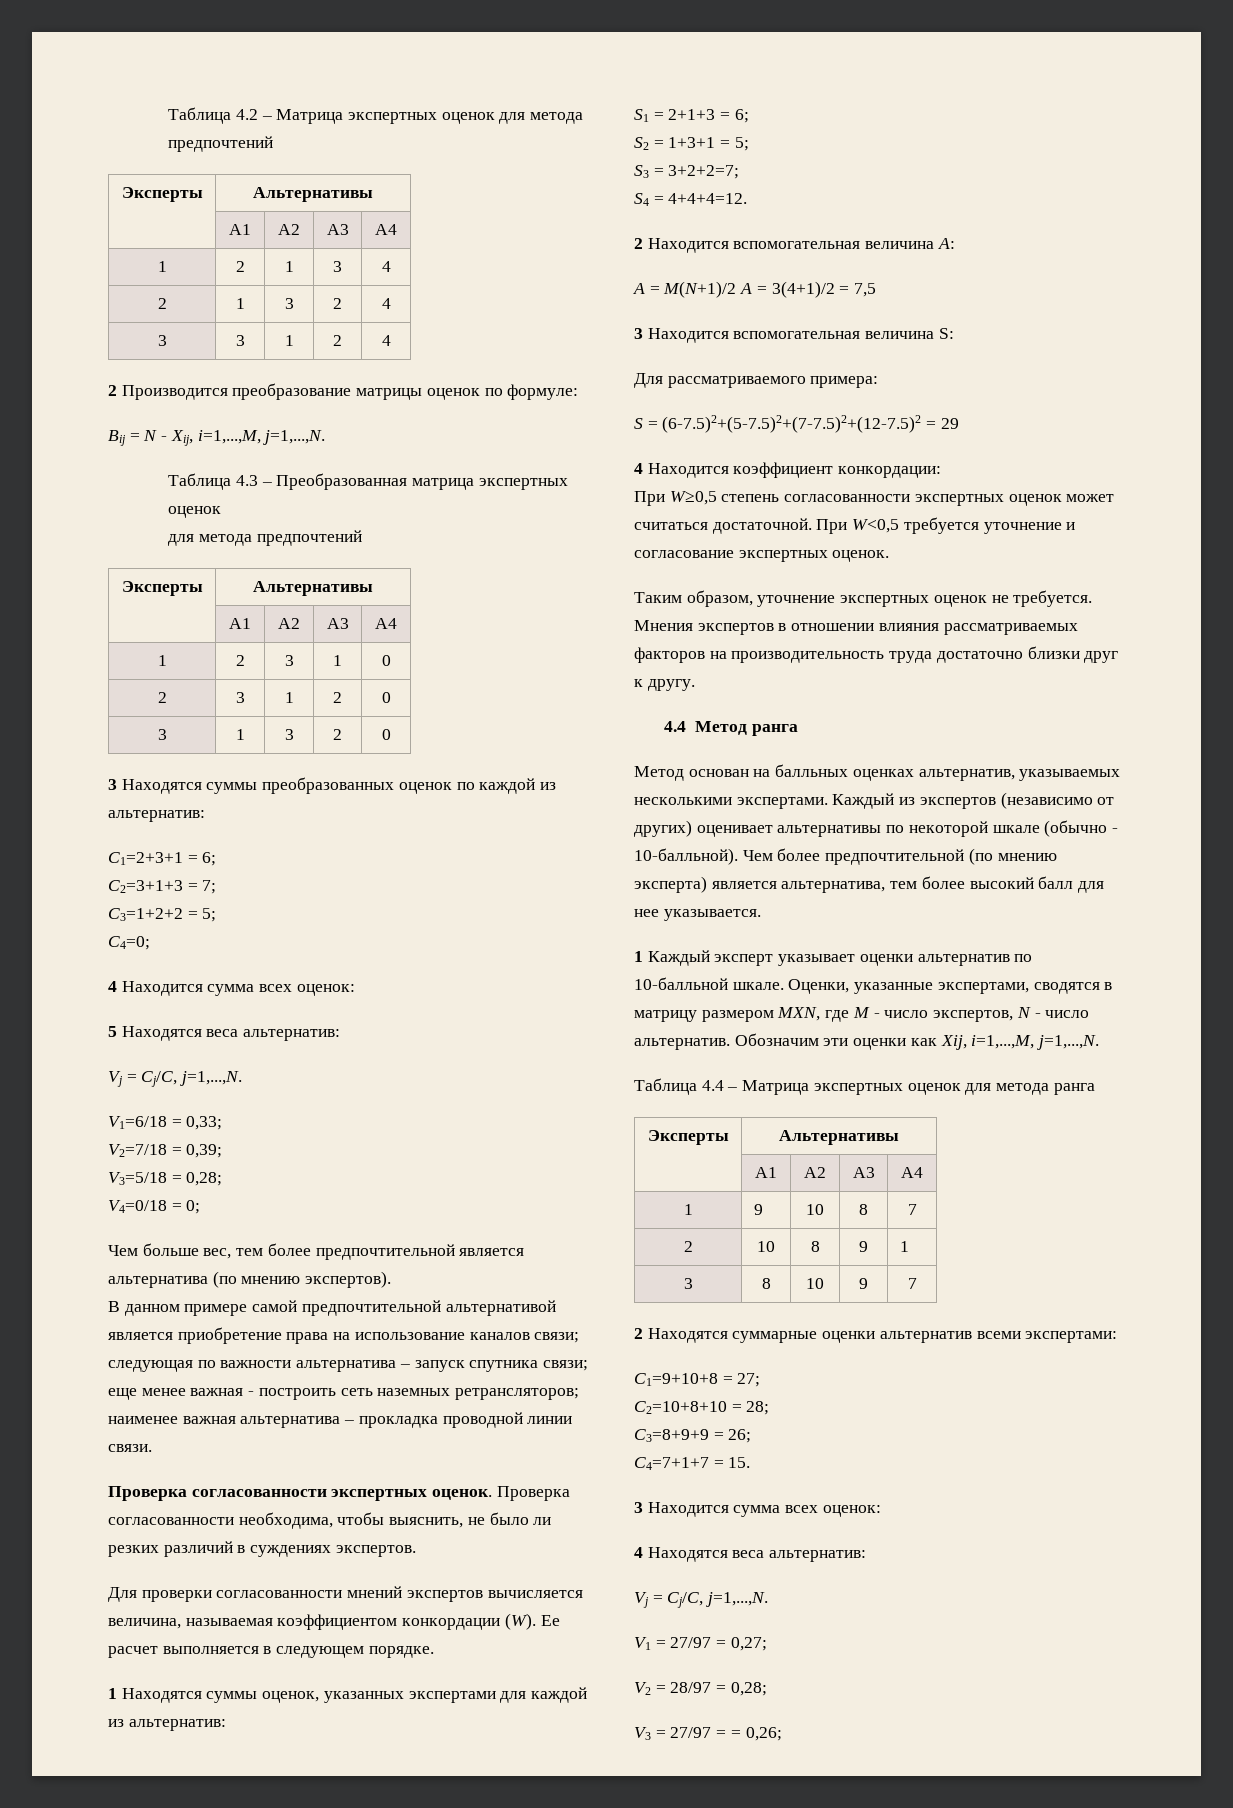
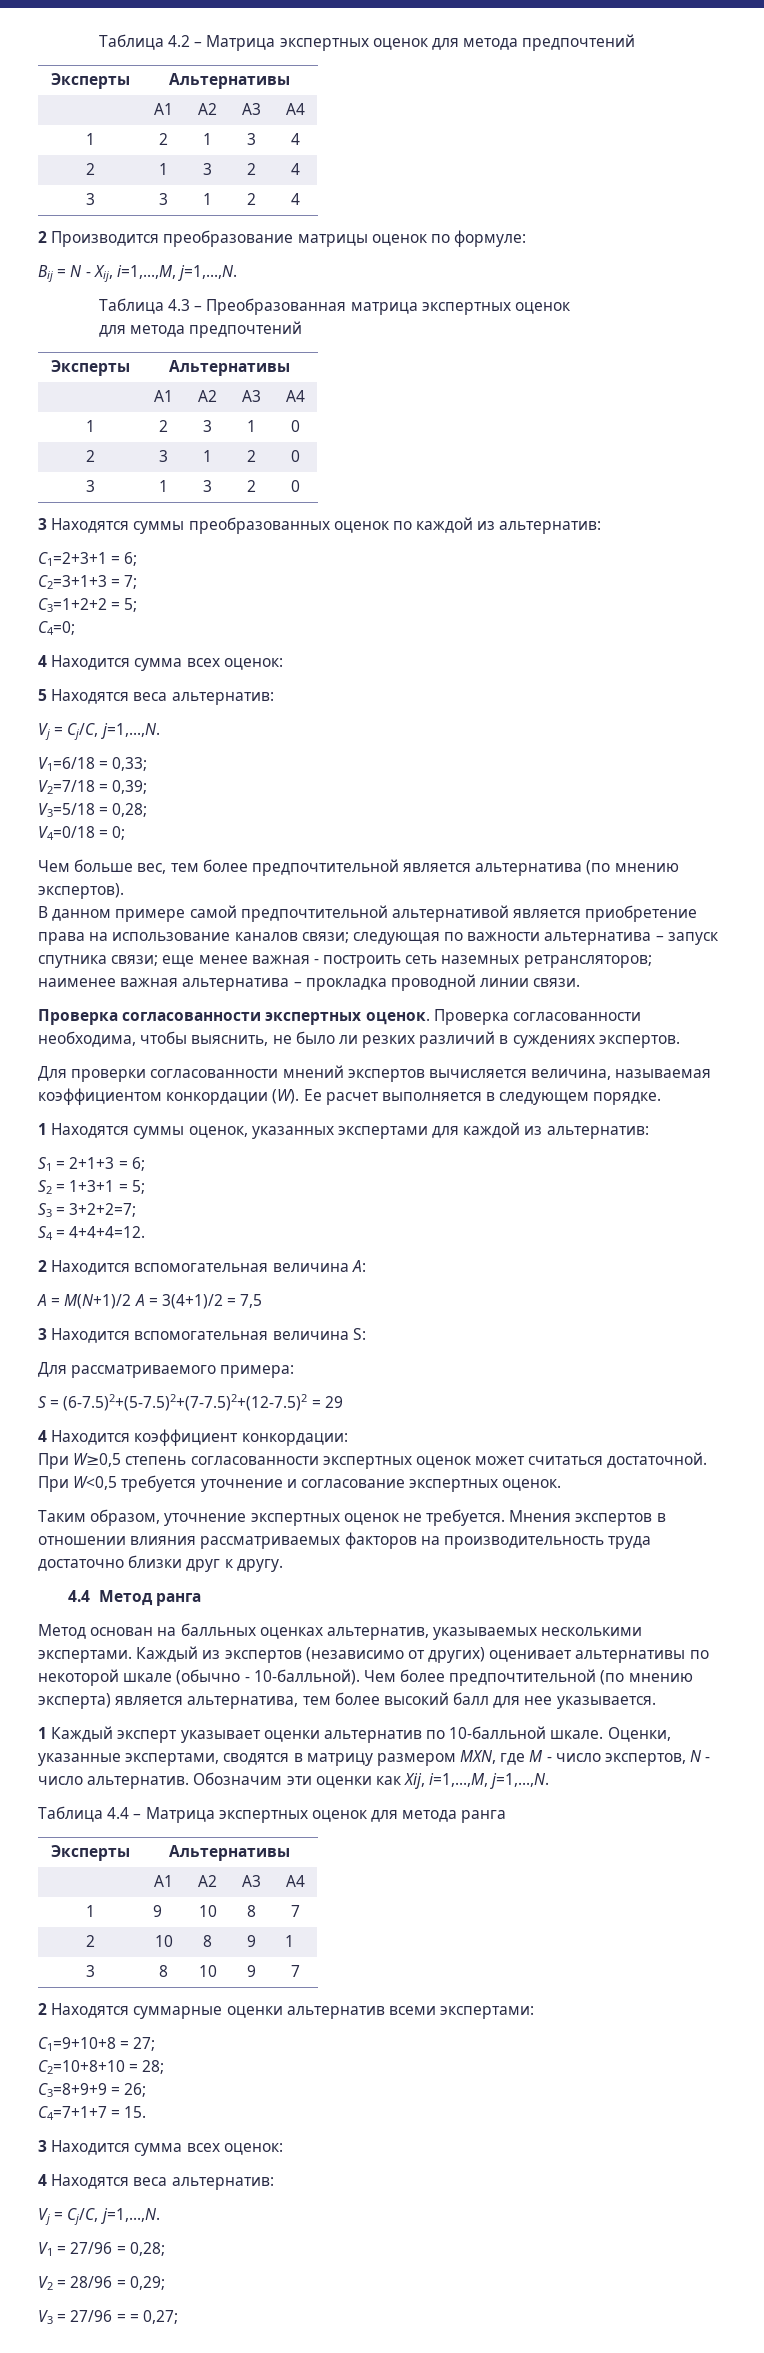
[670,1637,767,1651] 27/97 = 0,27; -> [70,2242,165,2256] 27/96 = 0,28;
[670,1682,767,1696] 28/97 = 0,28; -> [70,2276,165,2290] 28/96 = 0,29;
[670,1727,712,1738] 27/97 -> [70,2310,113,2322] 27/96
[745,1727,782,1741] 0,26; -> [142,2310,178,2324] 0,27;

